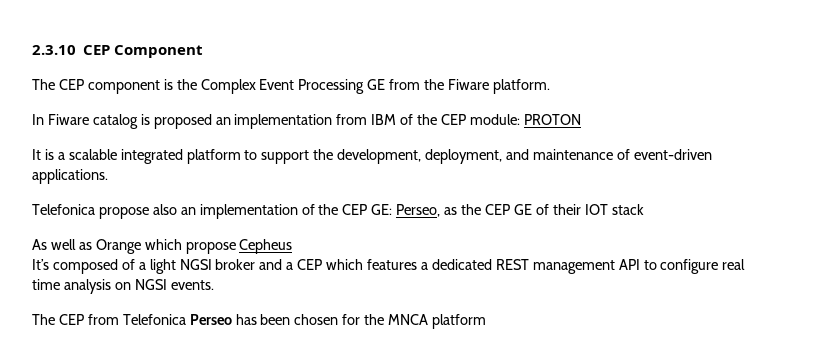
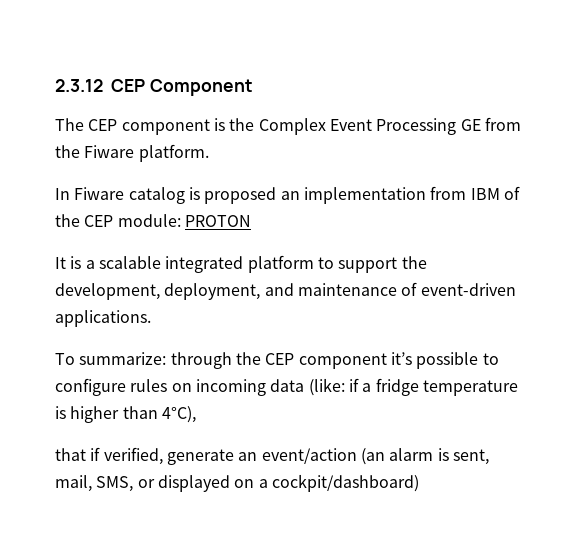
[32,45,76,55] 2.3.10 -> [55,79,103,92] 2.3.12
[32,204,644,219] [32,239,293,254] [32,259,746,274] [32,279,214,294] [32,314,487,329] Telefonica propose also an implementation of the CEP GE: Perseo, as the CEP GE of their IOT stack // As well as Orange which propose Cepheus // It’s composed of a light NGSI broker and a CEP which features a dedicated REST management API to configure real time analysis on NGSI events. // The CEP from Telefonica Perseo has been chosen for the MNCA platform -> [55,352,499,369] [55,378,518,396] [55,406,196,423] [55,447,489,465] [55,474,419,492] To summarize: through the CEP component it’s possible to configure rules on incoming data (like: if a fridge temperature is higher than 4°C), // that if verified, generate an event/action (an alarm is sent, mail, SMS, or displayed on a cockpit/dashboard)

